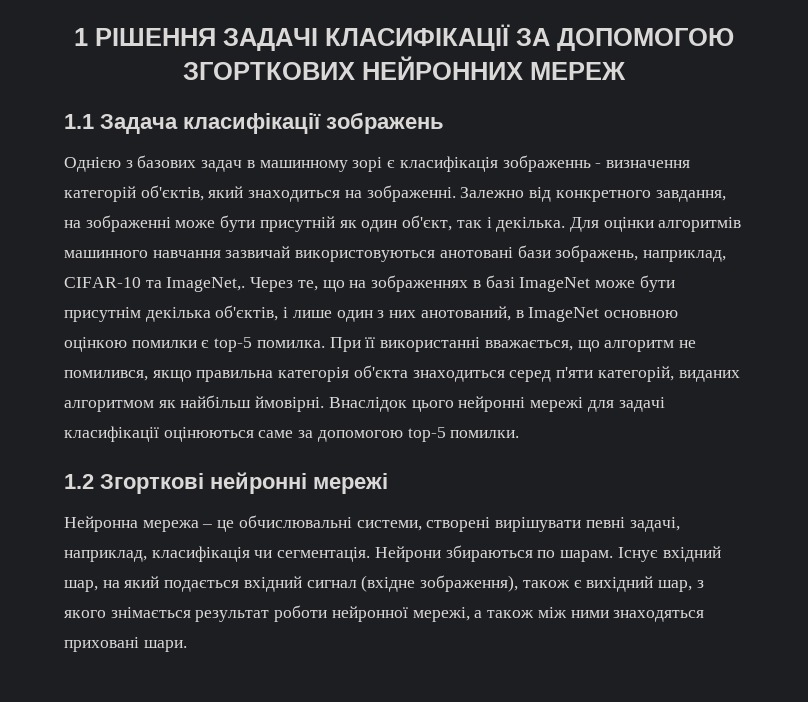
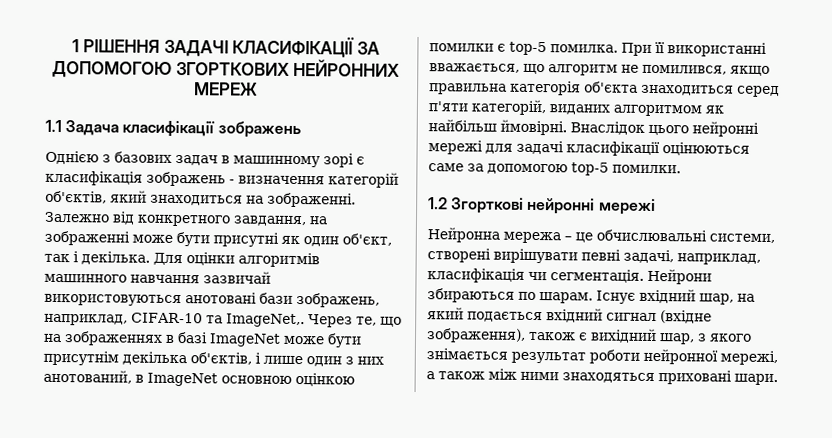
[502,155,591,172] зображеннь -> [146,171,226,187] зображень
[259,216,335,232] присутнiй -> [213,232,279,247] присутні

